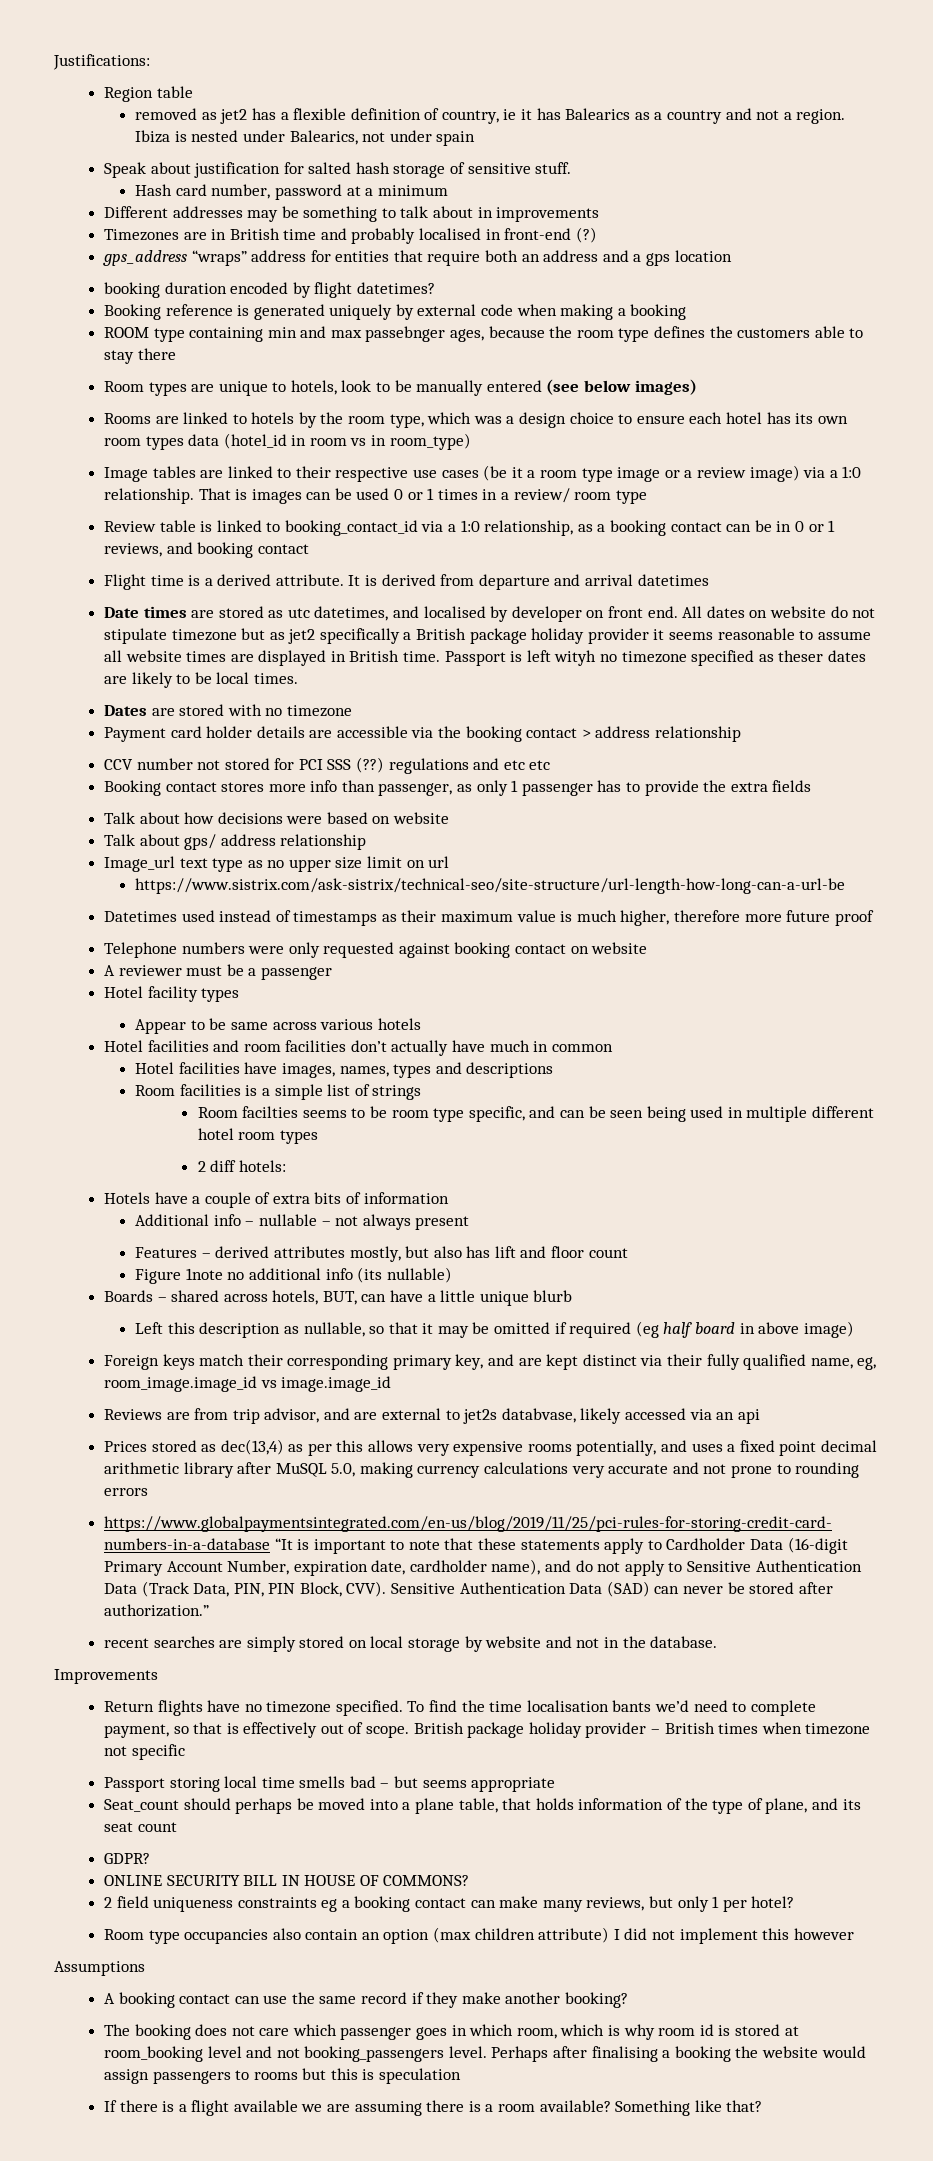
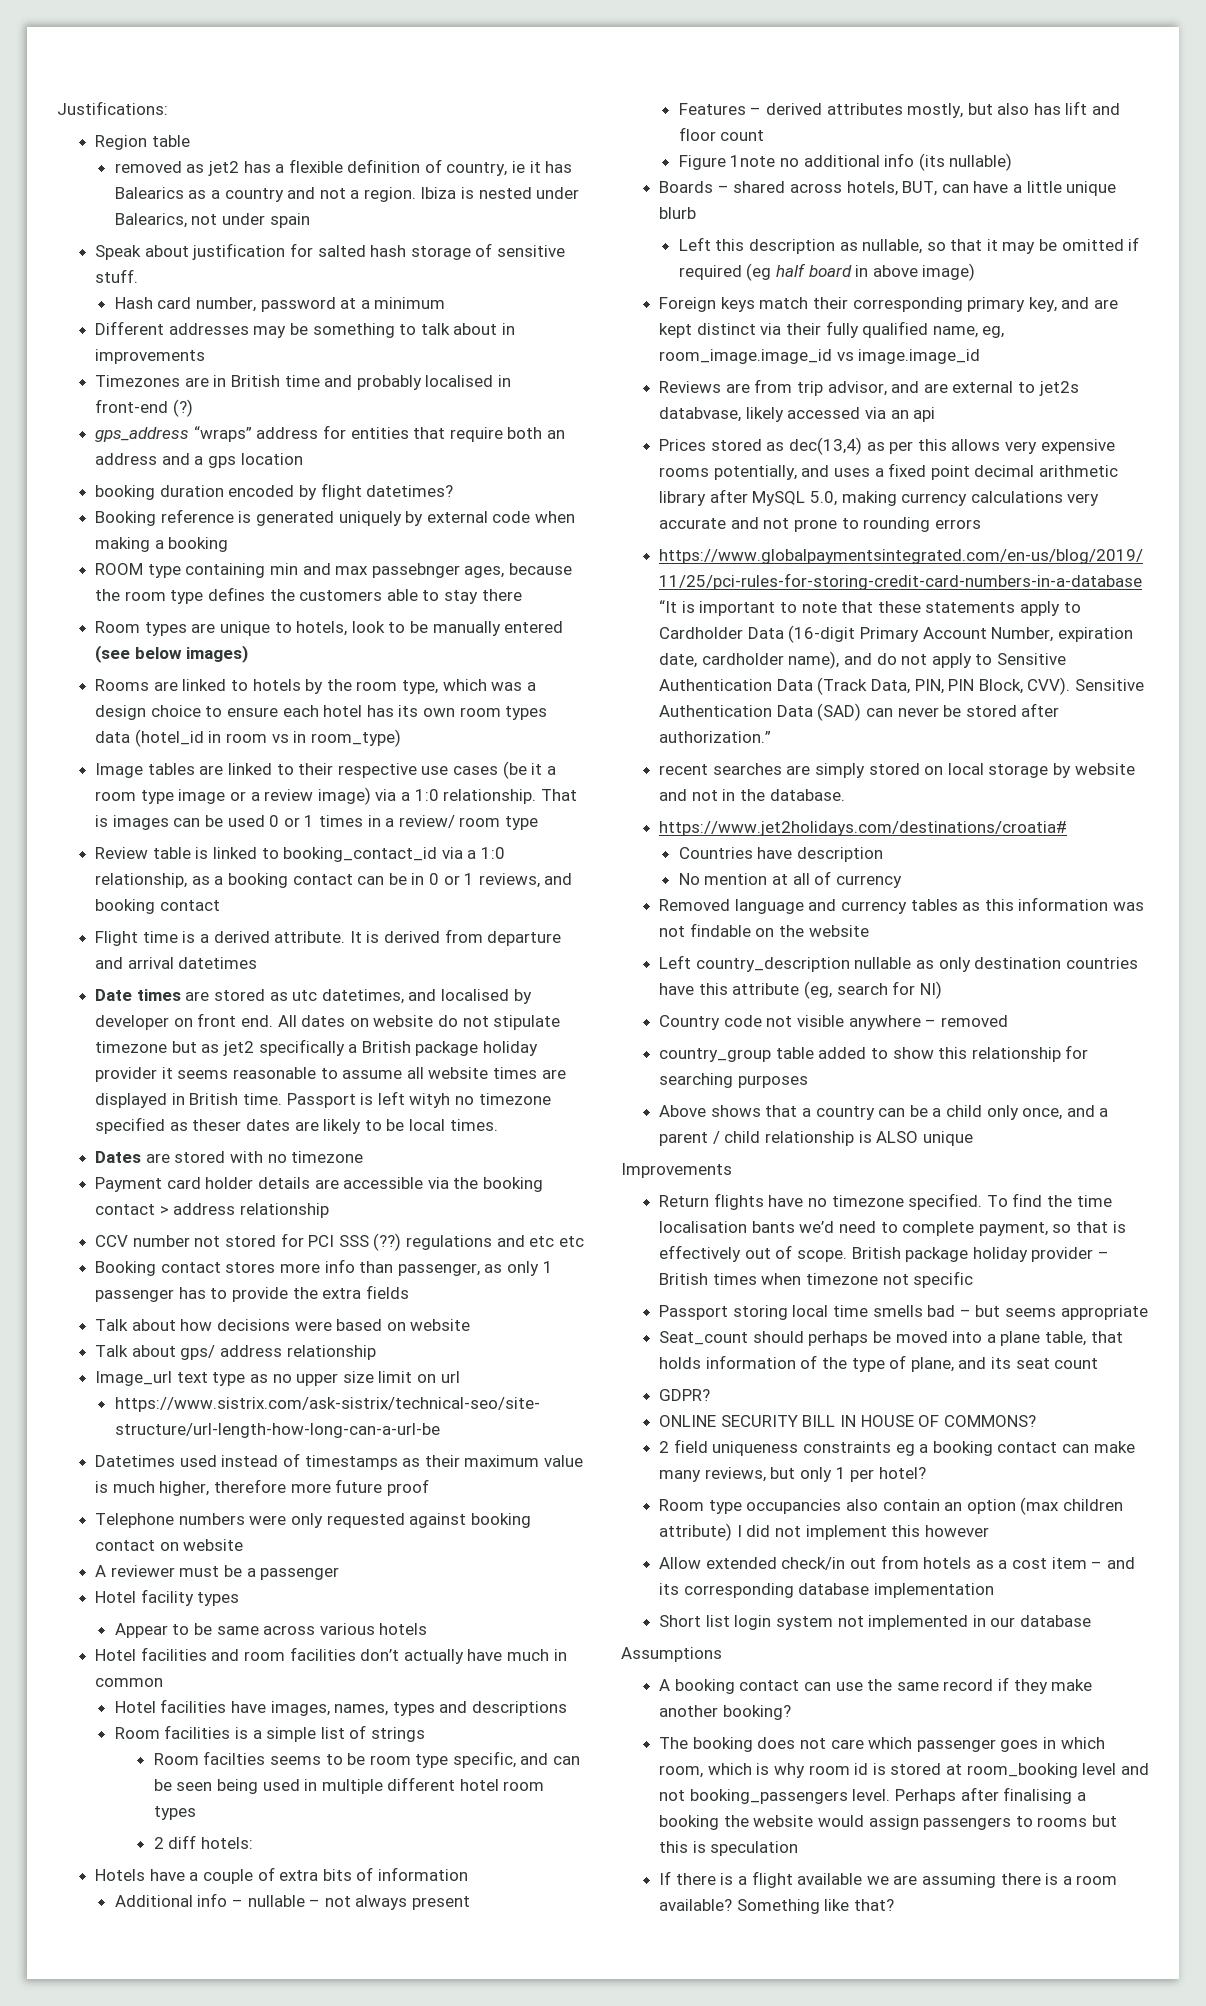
[275,1463,327,1477] MuSQL -> [752,491,806,506] MySQL
(718, 1642) none -> [659,821,1068,836] [678,847,883,862] [678,871,902,888] [659,897,1144,914] [659,923,869,937] [659,955,1138,972] [659,981,942,999] [659,1015,1008,1030] [659,1045,1089,1062] [659,1073,808,1088] [659,1105,1109,1120] [659,1131,973,1146] // https://www.jet2holidays.com/destinations/croatia# // Countries have description // No mention at all of currency // Removed language and currency tables as this information was not findable on the website // Left country_description nullable as only destination countries have this attribute (eg, search for NI) // Country code not visible anywhere – removed // country_group table added to show this relationship for searching purposes // Above shows that a country can be a child only once, and a parent / child relationship is ALSO unique
(854, 1934) none -> [659,1555,1135,1570] [659,1583,994,1598] [659,1615,1091,1630] // Allow extended check/in out from hotels as a cost item – and its corresponding database implementation // Short list login system not implemented in our database

